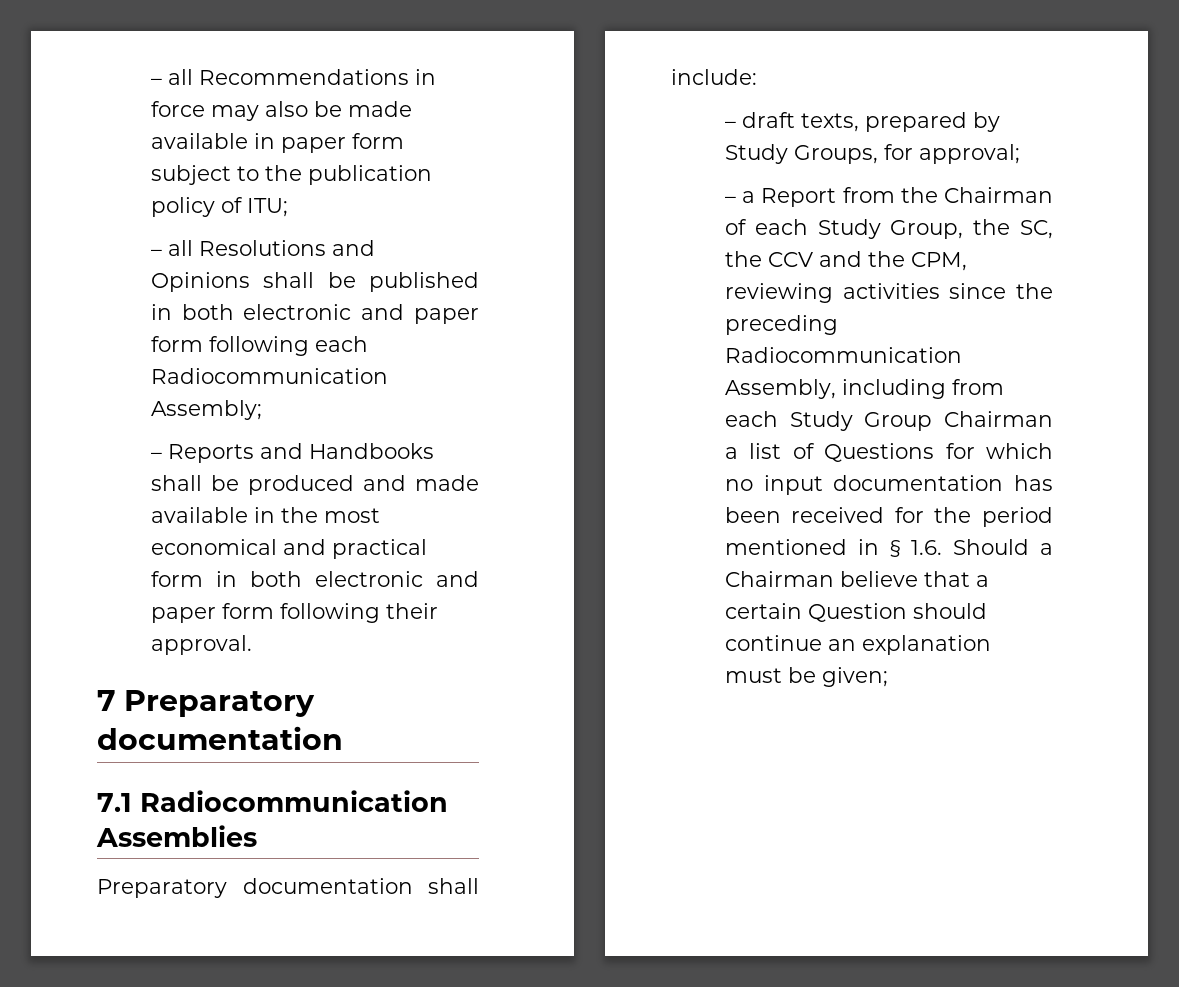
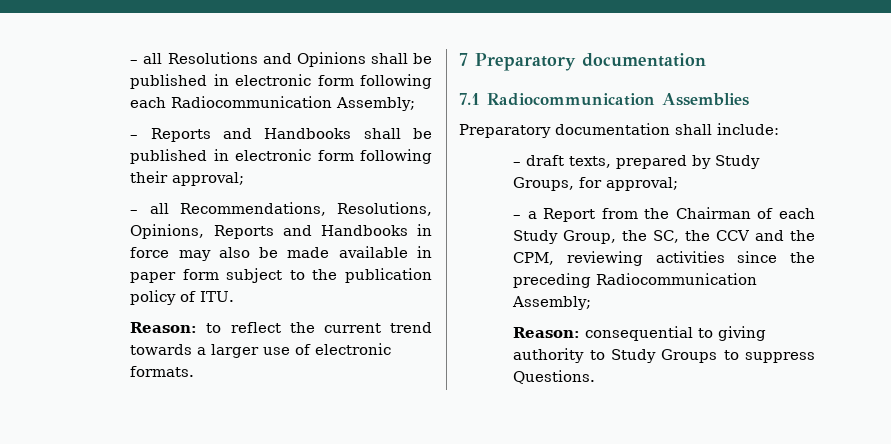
[150,69,409,85] – all Recommendations -> [130,52,432,67] [130,74,432,89] [130,96,416,111] [130,128,432,142] [130,149,432,164] [130,171,245,186] [130,202,432,216] [130,224,408,239] – all Resolutions and Opinions shall be published in electronic form following each Radiocommunication Assembly; // – Reports and Handbooks shall be published in electronic form following their approval; // – all Recommendations, Resolutions, Opinions, Reports and Handbooks
[246,198,288,217] [150,240,375,256] [150,272,479,292] [150,304,480,324] [150,336,368,356] [150,368,388,384] [150,400,262,420] [150,443,434,463] [150,475,480,495] [150,507,380,523] [150,539,427,559] [150,571,480,587] [150,603,438,623] [150,635,252,655] ITU; // – all Resolutions and Opinions shall be published in both electronic and paper form following each Radiocommunication Assembly; // – Reports and Handbooks shall be produced and made available in the most economical and practical form in both electronic and paper form following their approval. -> [200,291,235,302] [130,322,432,333] [130,343,392,358] [130,366,195,377] ITU. // Reason: to reflect the current trend towards a larger use of electronic formats.
[724,379,1004,399] [724,411,1053,431] [724,443,1053,462] [724,475,1053,495] [724,507,1053,527] [724,539,1053,557] [724,571,989,587] [724,603,987,622] [724,635,991,655] [724,667,888,687] Assembly, including from each Study Group Chairman a list of Questions for which no input documentation has been received for the period mentioned in § 1.6. Should a Chairman believe that a certain Question should continue an explanation must be given; -> [512,296,592,310] [513,326,767,341] [513,348,815,363] [513,370,596,384] Assembly; // Reason: consequential to giving authority to Study Groups to suppress Questions.

